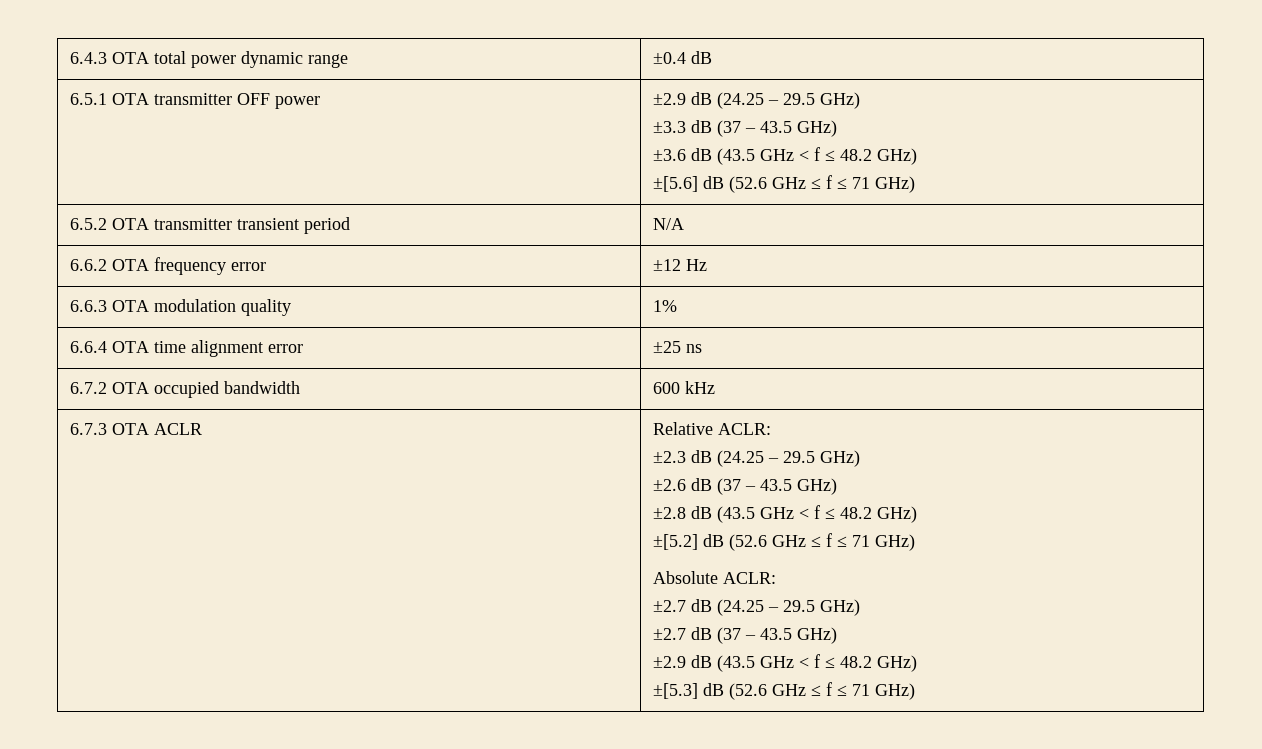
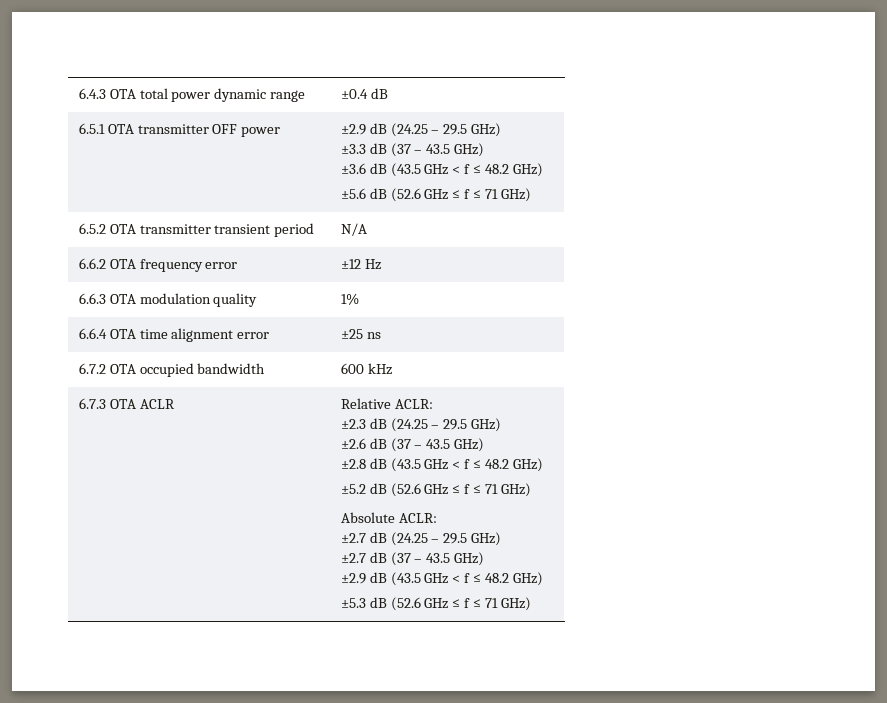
[652,176,698,192] ±[5.6] -> [340,188,366,199] ±5.6
[652,534,698,550] ±[5.2] -> [340,484,366,494] ±5.2
[652,683,698,699] ±[5.3] -> [340,598,366,608] ±5.3

